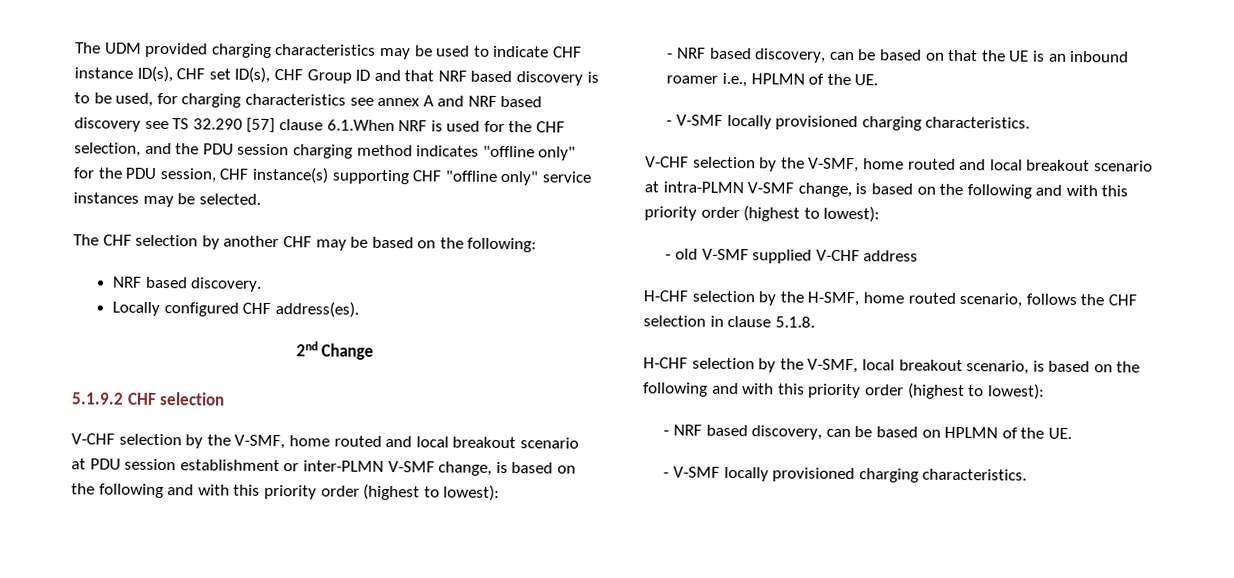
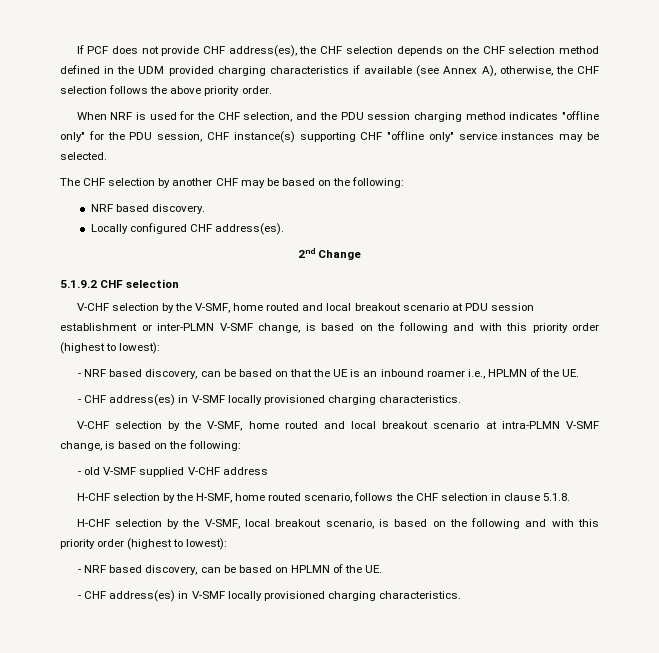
[75,42,582,60] [74,65,599,86] [74,92,543,108] [74,117,395,134] The UDM provided charging characteristics may be used to indicate CHF instance ID(s), CHF set ID(s), CHF Group ID and that NRF based discovery is to be used, for charging characteristics see annex A and NRF based discovery see TS 32.290 [57] clause 6.1.When -> [76,45,600,57] [60,65,600,77] [60,85,272,96] [76,112,107,120] If PCF does not provide CHF address(es), the CHF selection depends on the CHF selection method defined in the UDM provided charging characteristics if available (see Annex A), otherwise, the CHF selection follows the above priority order. // When
(673, 123) none -> [84,394,189,406] CHF address(es) in
[966,184,1129,199] [644,205,881,223] following and with this priority order (highest to lowest): -> [188,440,241,451] following:
(670, 475) none -> [84,590,189,602] CHF address(es) in

